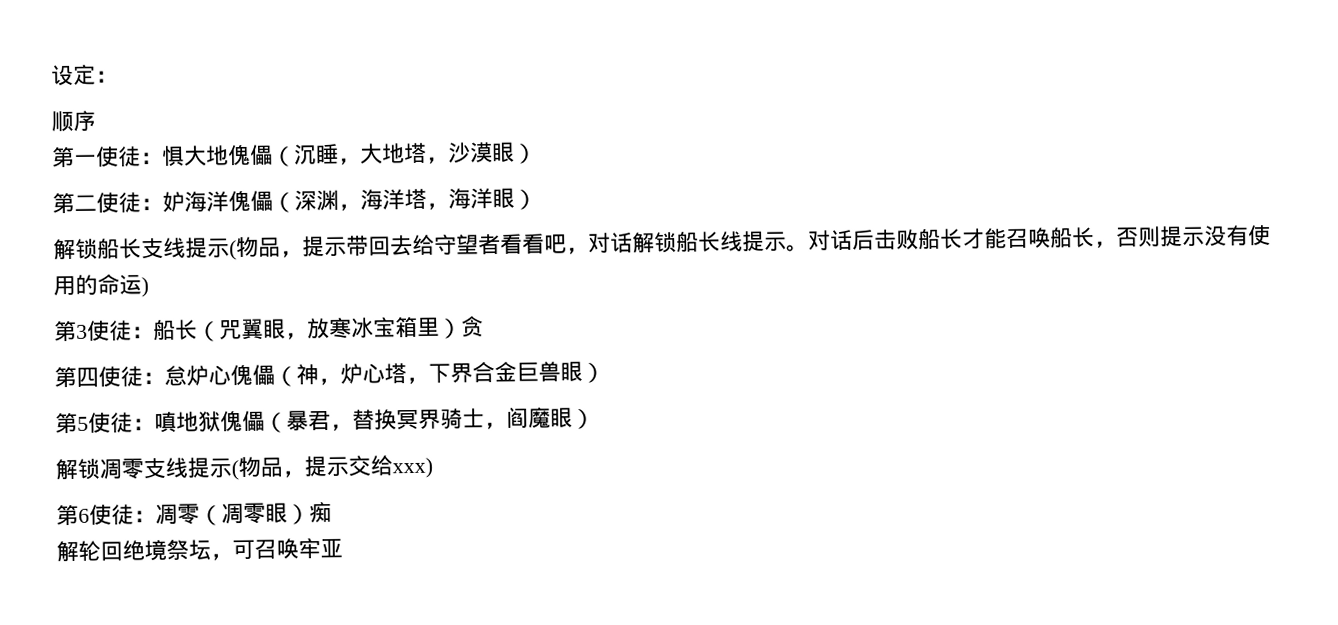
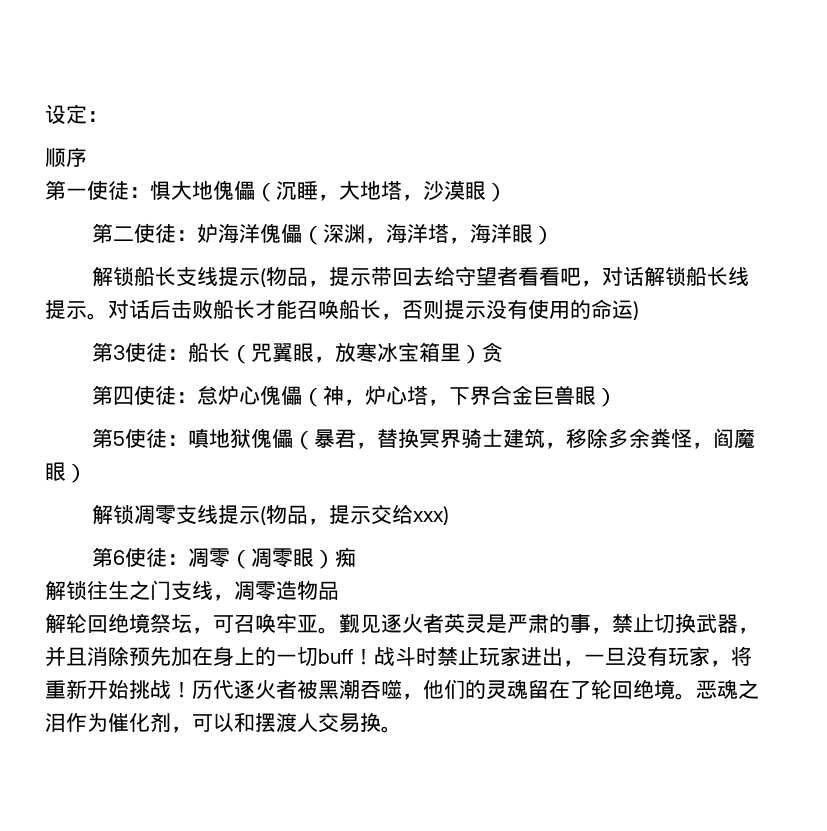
(485, 418) none -> [502,428,692,449] 建筑，移除多余粪怪
(332, 512) none -> [45,580,339,601] // 解锁往生之门支线，凋零造物品
(343, 548) none -> [318,613,759,634] [45,646,752,667] [45,679,759,700] [45,712,402,733] 。觐见逐火者英灵是严肃的事，禁止切换武器，并且消除预先加在身上的一切buff！战斗时禁止玩家进出，一旦没有玩家，将重新开始挑战！历代逐火者被黑潮吞噬，他们的灵魂留在了轮回绝境。恶魂之泪作为催化剂，可以和摆渡人交易换。

